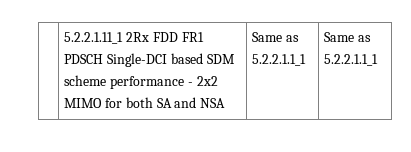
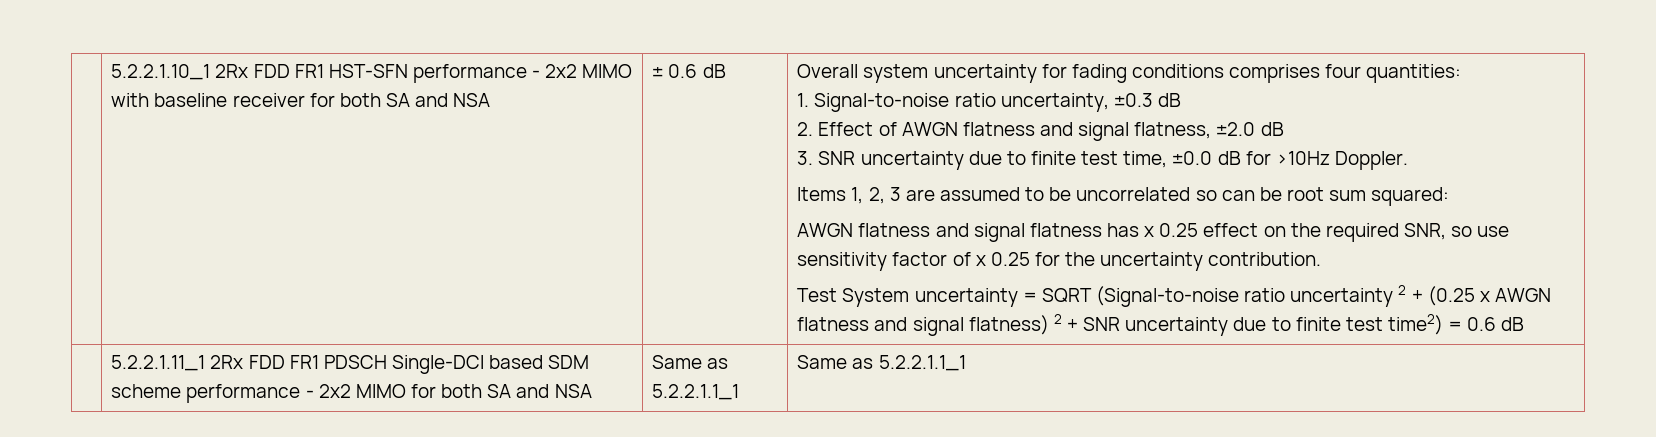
(64, 38) none -> [111,64,633,83] [111,93,491,107] [652,64,726,78] [797,64,1462,83] [797,93,1181,112] [797,122,1284,141] [797,151,1408,170] [797,187,1450,206] [797,223,1510,242] [797,252,1322,271] [797,285,1551,307] [797,314,1525,336] | 5.2.2.1.10_1 2Rx FDD FR1 HST-SFN performance - 2x2 MIMO with baseline receiver for both SA and NSA | ± 0.6 dB | Overall system uncertainty for fading conditions comprises four quantities: // 1. Signal-to-noise ratio uncertainty, ±0.3 dB // 2. Effect of AWGN flatness and signal flatness, ±2.0 dB // 3. SNR uncertainty due to finite test time, ±0.0 dB for >10Hz Doppler. // Items 1, 2, 3 are assumed to be uncorrelated so can be root sum squared: // AWGN flatness and signal flatness has x 0.25 effect on the required SNR, so use sensitivity factor of x 0.25 for the uncertainty contribution. // Test System uncertainty = SQRT (Signal-to-noise ratio uncertainty 2 + (0.25 x AWGN flatness and signal flatness) 2 + SNR uncertainty due to finite test time2) = 0.6 dB //

